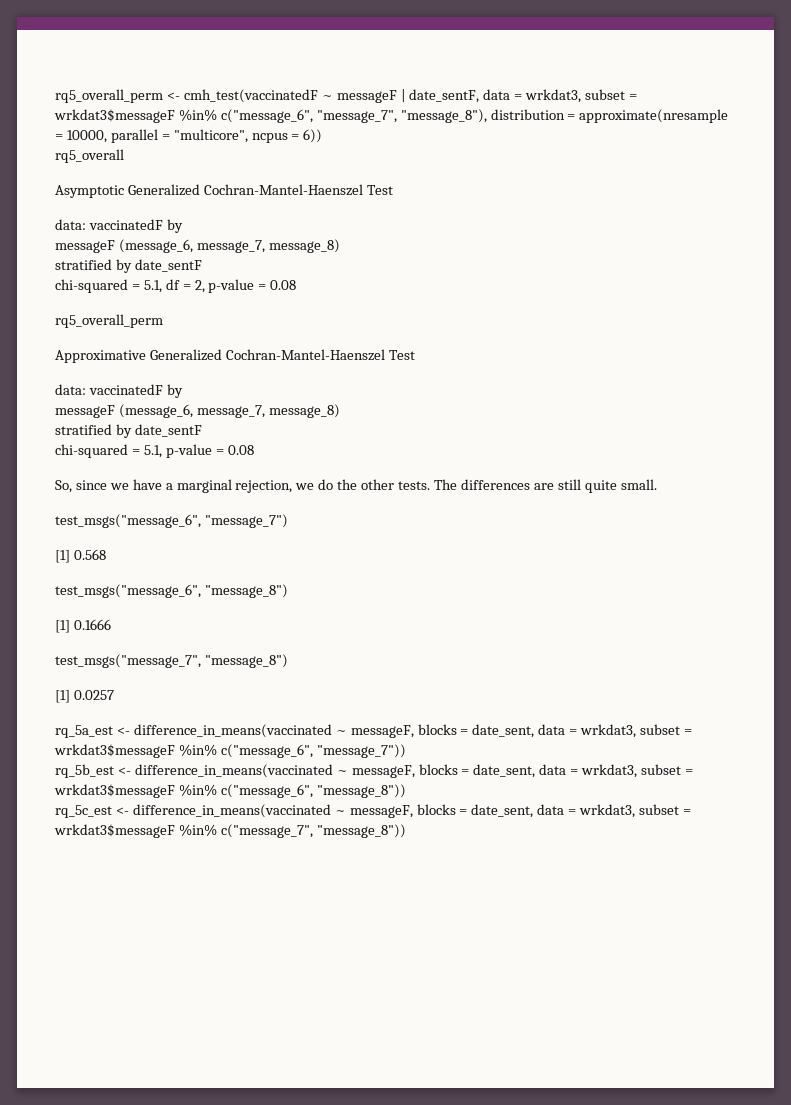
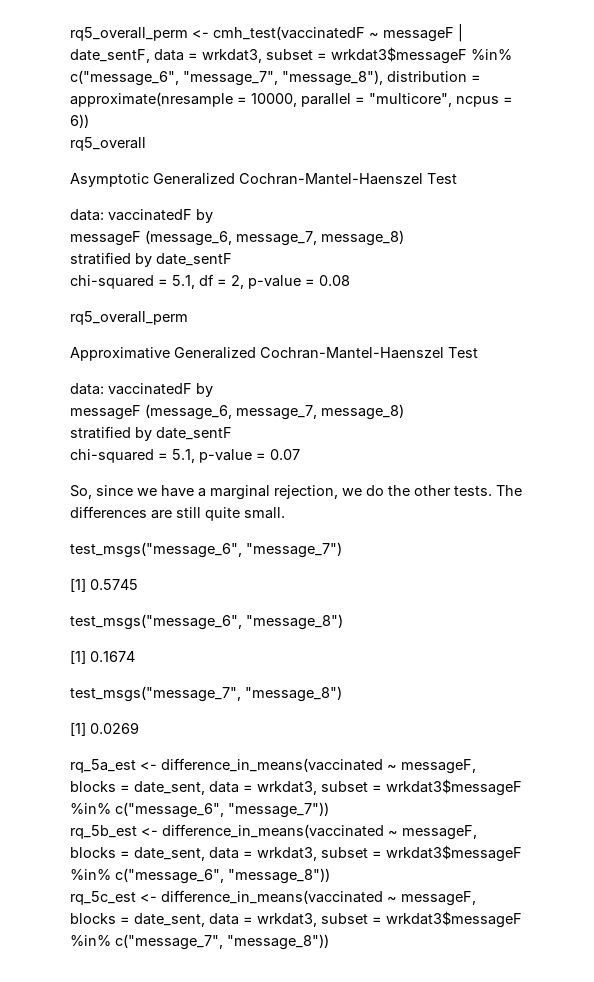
[227,445,254,455] 0.08 -> [270,449,300,460] 0.07
[73,549,106,560] 0.568 -> [90,579,138,590] 0.5745
[73,619,111,630] 0.1666 -> [90,651,135,662] 0.1674
[73,690,114,700] 0.0257 -> [90,722,139,734] 0.0269

